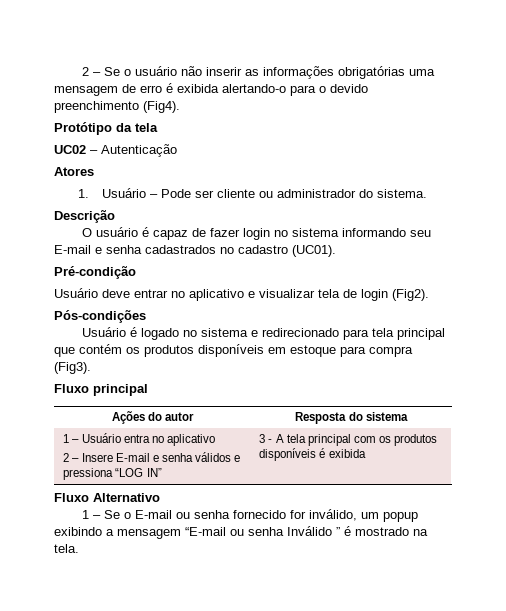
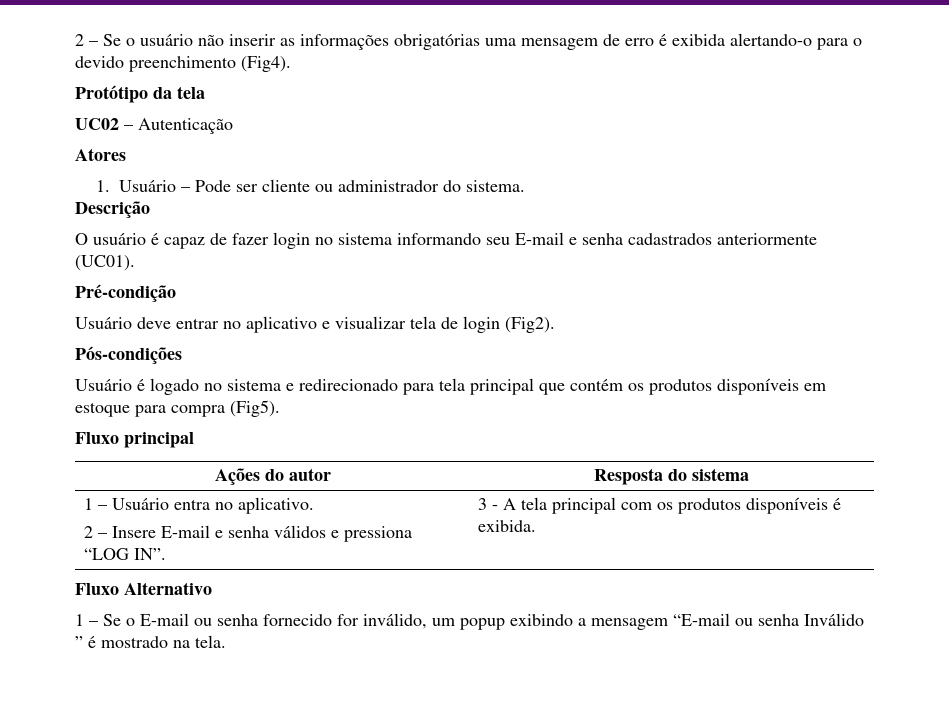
[220,245,288,254] no cadastro -> [717,233,817,245] anteriormente
[54,362,91,374] (Fig3). -> [230,400,280,417] (Fig5).
[166,434,215,446] aplicativo -> [238,497,315,514] aplicativo.
[146,468,162,477] IN” -> [134,548,167,560] IN”.
[328,449,366,458] exibida -> [478,520,537,532] exibida.

